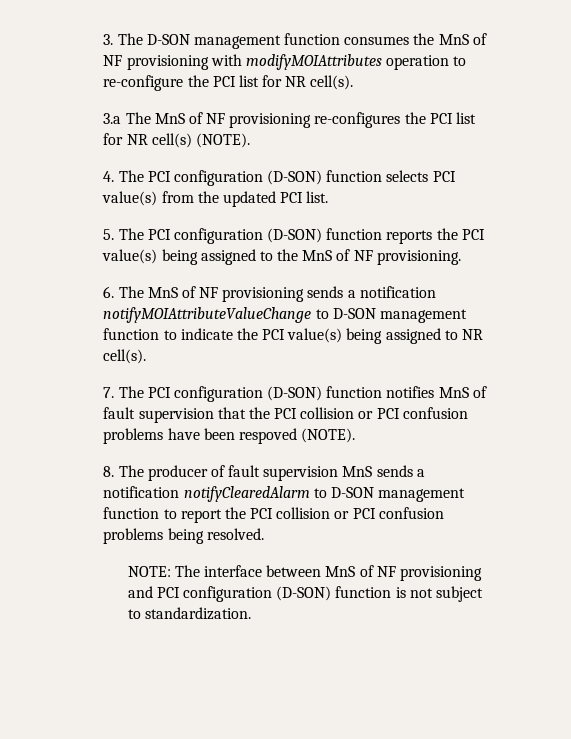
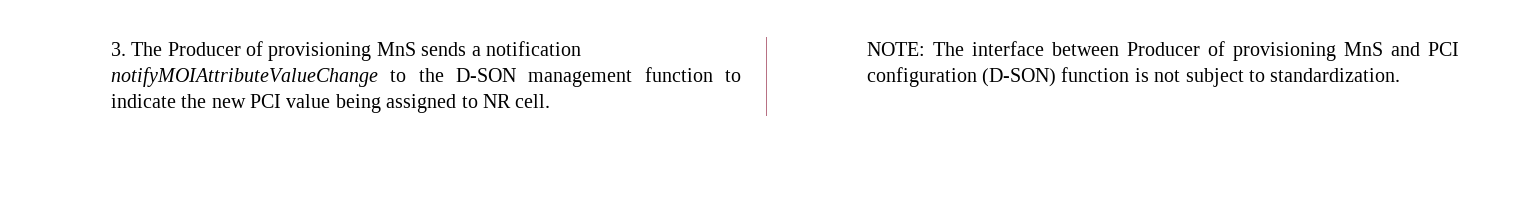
[146,33,487,49] [103,54,467,70] [103,75,354,91] [103,112,476,128] [103,133,250,148] [103,170,456,186] [102,191,329,207] [103,228,485,244] [102,249,461,265] [103,286,305,302] D-SON management function consumes the MnS of NF provisioning with modifyMOIAttributes operation to re-configure the PCI list for NR cell(s). // 3.a The MnS of NF provisioning re-configures the PCI list for NR cell(s) (NOTE). // 4. The PCI configuration (D-SON) function selects PCI value(s) from the updated PCI list. // 5. The PCI configuration (D-SON) function reports the PCI value(s) being assigned to the MnS of NF provisioning. // 6. The MnS of NF provisioning -> [167,41,416,61] Producer of provisioning MnS
(329, 314) none -> [418,68,444,82] the
[262,328,343,343] PCI value(s) -> [211,94,331,108] new PCI value
[103,349,147,364] [103,386,487,402] [103,407,468,423] [103,428,356,444] [103,465,425,481] [103,486,466,502] [103,507,444,523] [103,528,264,544] cell(s). // 7. The PCI configuration (D-SON) function notifies MnS of fault supervision that the PCI collision or PCI confusion problems have been respoved (NOTE). // 8. The producer of fault supervision MnS sends a notification notifyClearedAlarm to D-SON management function to report the PCI collision or PCI confusion problems being resolved. -> [515,94,551,108] cell.
[325,565,482,581] MnS of NF provisioning -> [1126,41,1383,61] Producer of provisioning MnS

